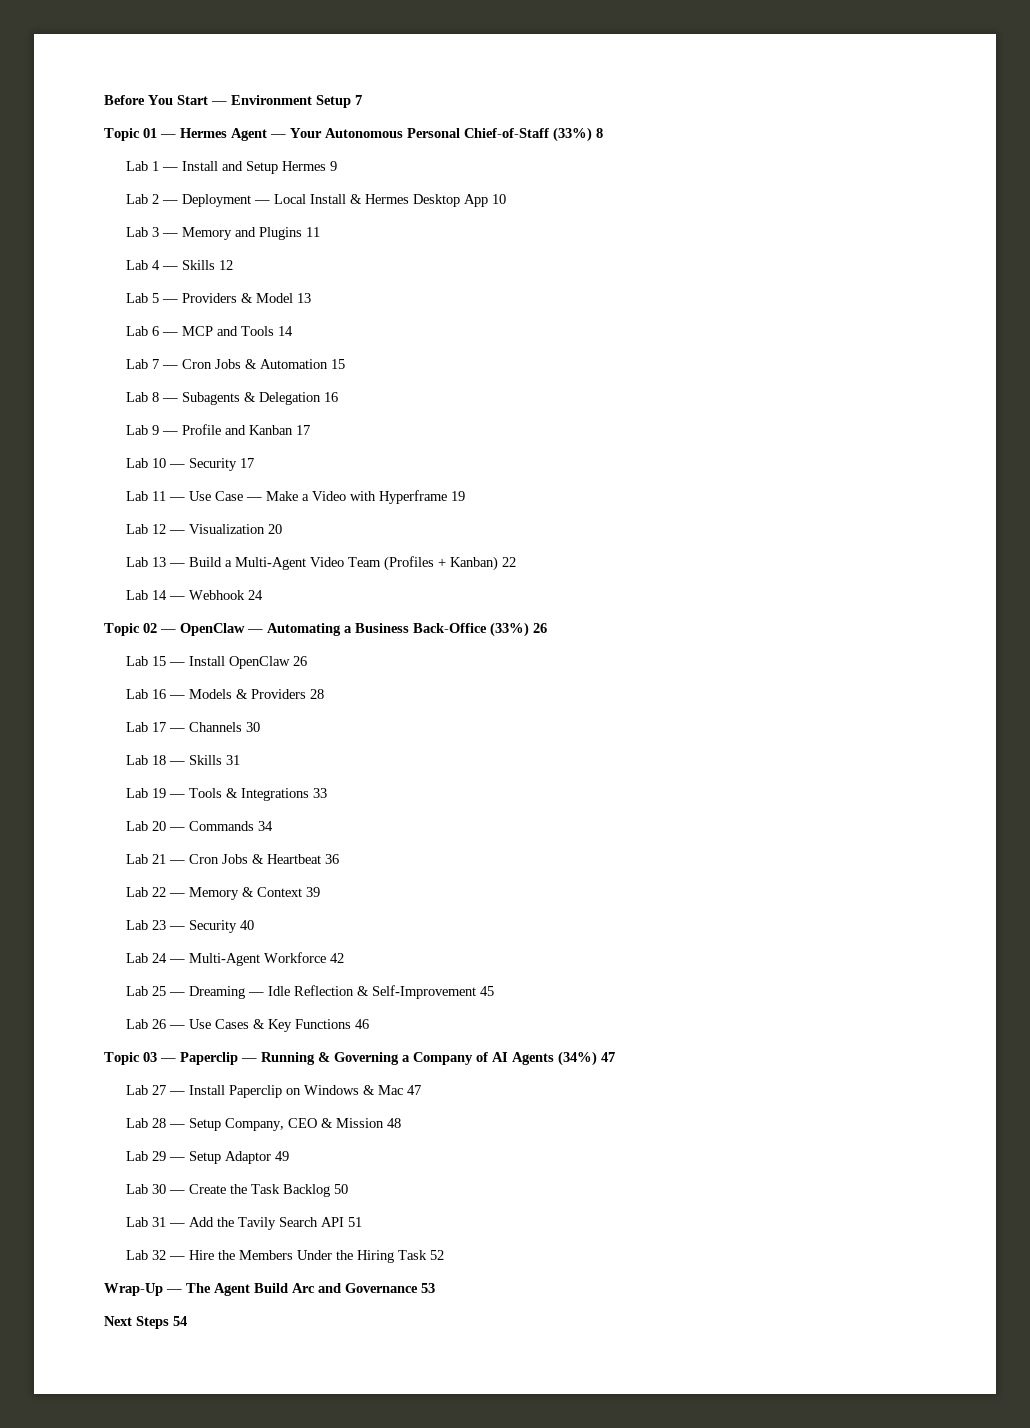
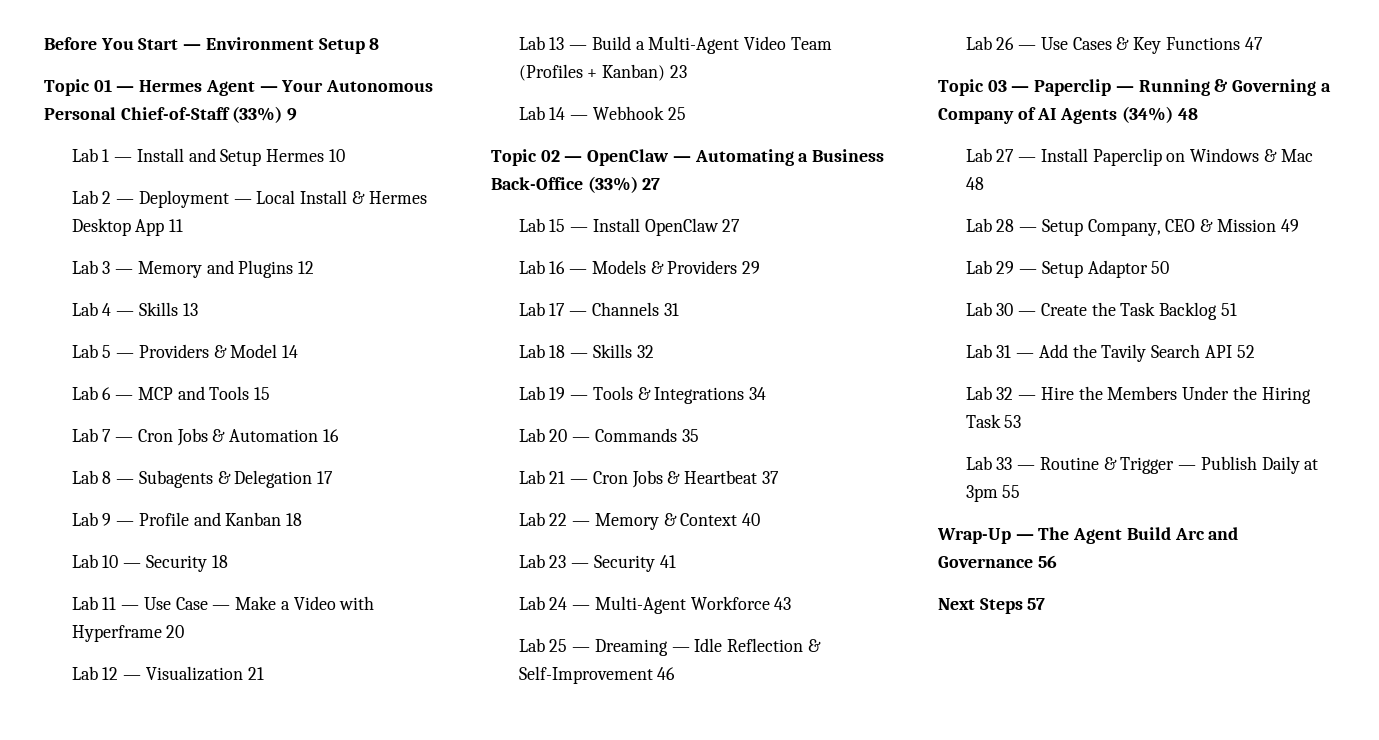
[355,95,362,105] 7 -> [369,38,380,50] 8
[596,128,603,138] 8 -> [287,108,298,121] 9
[329,161,337,171] 9 -> [328,149,345,162] 10
[491,194,506,204] 10 -> [169,219,184,232] 11
[305,227,320,237] 11 -> [298,261,315,274] 12
[218,260,233,270] 12 -> [182,303,198,316] 13
[296,293,311,303] 13 -> [282,345,299,358] 14
[277,326,293,336] 14 -> [254,387,271,400] 15
[330,359,345,369] 15 -> [322,429,339,442] 16
[323,392,338,402] 16 -> [317,471,334,484] 17
[295,425,310,435] 17 -> [286,513,303,526] 18
[239,458,254,468] 17 -> [211,555,228,568] 18
[450,491,465,501] 19 -> [166,625,185,638] 20
[267,524,282,534] 20 -> [247,667,264,680] 21
[501,557,516,567] 22 -> [669,65,687,78] 23
[247,590,263,600] 24 -> [667,107,686,120] 25
[533,623,547,633] 26 -> [642,178,661,190] 27
[292,656,307,666] 26 -> [722,219,741,232] 27
[309,689,324,699] 28 -> [742,261,761,274] 29
[245,722,260,732] 30 -> [663,303,679,316] 31
[225,755,240,765] 31 -> [636,345,654,358] 32
[312,788,327,798] 33 -> [749,387,767,400] 34
[257,821,273,831] 34 -> [681,429,699,442] 35
[324,854,339,864] 36 -> [761,471,779,484] 37
[305,887,320,897] 39 -> [742,513,761,526] 40
[239,920,254,930] 40 -> [659,555,676,568] 41
[329,953,344,963] 42 -> [774,597,792,610] 43
[479,986,494,996] 45 -> [657,667,676,680] 46
[354,1019,369,1029] 46 -> [1244,37,1263,50] 47
[601,1052,615,1062] 47 -> [1177,108,1198,120] 48
[406,1085,421,1095] 47 -> [965,177,984,190] 48
[386,1118,401,1128] 48 -> [1280,219,1299,232] 49
[274,1151,289,1161] 49 -> [1151,261,1170,274] 50
[333,1184,348,1194] 50 -> [1220,303,1237,316] 51
[347,1217,362,1227] 51 -> [1236,345,1255,358] 52
[429,1250,444,1260] 52 -> [1004,415,1022,428] [965,456,1319,474] [965,485,1021,502] 53 // Lab 33 — Routine & Trigger — Publish Daily at 3pm 55
[421,1283,435,1293] 53 -> [1037,555,1057,568] 56
[173,1316,187,1326] 54 -> [1027,598,1046,610] 57

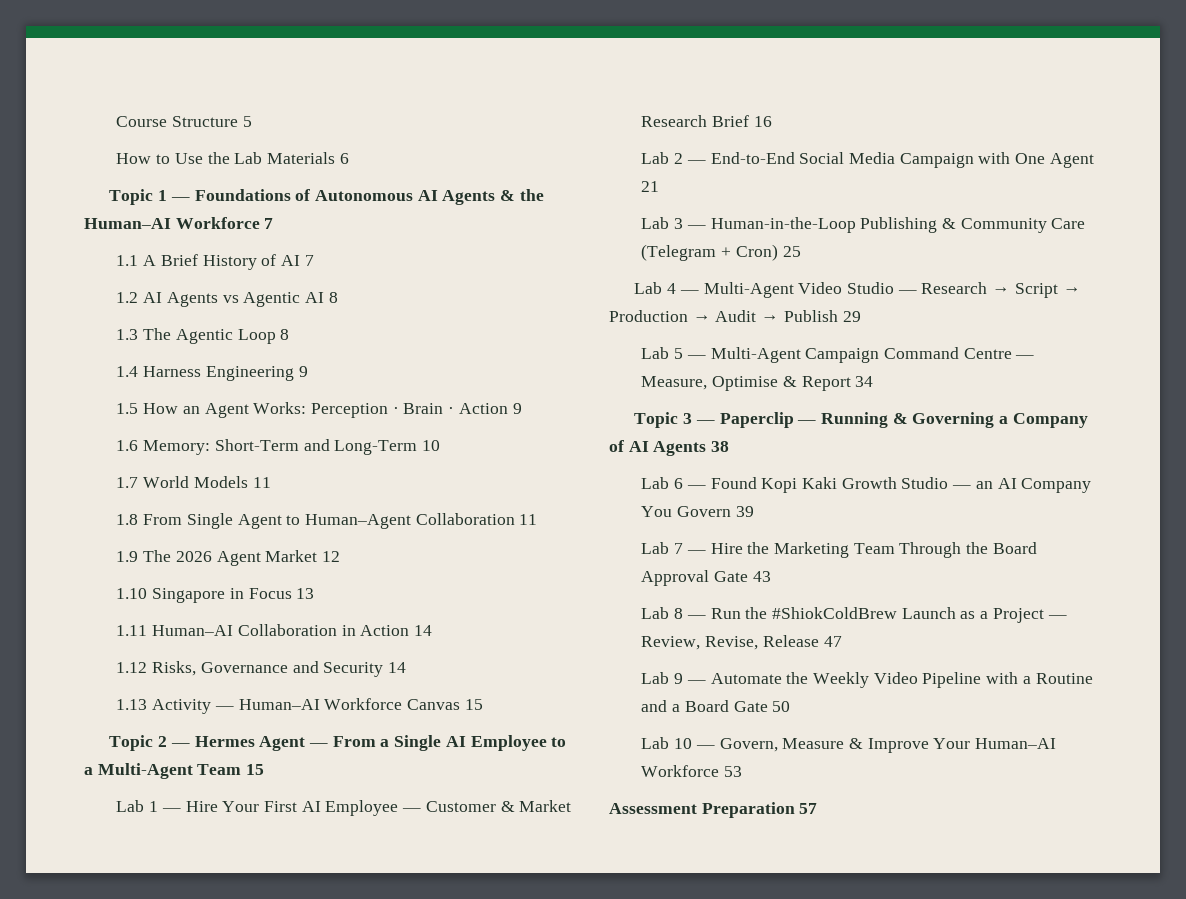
[44,37,380,54] [44,79,112,96] Before You Start — Environment Setup 8 // Topic 01 -> [116,116,252,127] [116,152,349,164] [109,189,544,205] [84,217,274,229] [116,254,314,270] [116,292,338,307] [116,328,290,344] [116,366,308,381] [116,402,522,418] [116,439,440,455] [116,476,271,488] [116,513,538,529] [116,550,340,566] [116,588,315,603] [116,624,432,636] [116,661,406,677] [116,698,483,714] [109,735,168,751] Course Structure 5 // How to Use the Lab Materials 6 // Topic 1 — Foundations of Autonomous AI Agents & the Human–AI Workforce 7 // 1.1 A Brief History of AI 7 // 1.2 AI Agents vs Agentic AI 8 // 1.3 The Agentic Loop 8 // 1.4 Harness Engineering 9 // 1.5 How an Agent Works: Perception · Brain · Action 9 // 1.6 Memory: Short-Term and Long-Term 10 // 1.7 World Models 11 // 1.8 From Single Agent to Human–Agent Collaboration 11 // 1.9 The 2026 Agent Market 12 // 1.10 Singapore in Focus 13 // 1.11 Human–AI Collaboration in Action 14 // 1.12 Risks, Governance and Security 14 // 1.13 Activity — Human–AI Workforce Canvas 15 // Topic 2
[281,80,434,92] [44,106,298,123] [71,148,345,166] [71,190,427,208] [71,218,184,236] [71,260,315,278] [71,302,198,316] [71,344,299,358] [71,386,271,400] [71,428,339,446] [71,470,334,488] [71,512,303,526] [71,554,228,572] [71,596,375,610] [71,625,185,642] [71,666,264,681] [518,36,832,54] [518,64,687,81] [518,106,686,120] [491,149,885,166] [491,176,661,193] [518,218,741,236] [518,260,761,274] [518,302,679,316] [518,344,654,358] [518,386,767,404] [518,428,699,442] [518,470,779,488] [518,512,761,530] [518,554,676,572] [518,596,792,614] [518,638,821,656] [518,666,676,684] [965,36,1263,54] [938,79,1007,96] Your Autonomous Personal Chief-of-Staff (33%) 9 // Lab 1 — Install and Setup Hermes 10 // Lab 2 — Deployment — Local Install & Hermes Desktop App 11 // Lab 3 — Memory and Plugins 12 // Lab 4 — Skills 13 // Lab 5 — Providers & Model 14 // Lab 6 — MCP and Tools 15 // Lab 7 — Cron Jobs & Automation 16 // Lab 8 — Subagents & Delegation 17 // Lab 9 — Profile and Kanban 18 // Lab 10 — Security 18 // Lab 11 — Use Case — Make a Video with Hyperframe 20 // Lab 12 — Visualization 21 // Lab 13 — Build a Multi-Agent Video Team (Profiles + Kanban) 23 // Lab 14 — Webhook 25 // Topic 02 — OpenClaw — Automating a Business Back-Office (33%) 27 // Lab 15 — Install OpenClaw 27 // Lab 16 — Models & Providers 29 // Lab 17 — Channels 31 // Lab 18 — Skills 32 // Lab 19 — Tools & Integrations 34 // Lab 20 — Commands 35 // Lab 21 — Cron Jobs & Heartbeat 37 // Lab 22 — Memory & Context 40 // Lab 23 — Security 41 // Lab 24 — Multi-Agent Workforce 43 // Lab 25 — Dreaming — Idle Reflection & Self-Improvement 46 // Lab 26 — Use Cases & Key Functions 47 // Topic 03 -> [332,735,567,751] [84,763,265,779] [116,800,572,816] [641,115,772,127] [641,152,1094,168] [641,181,660,192] [641,217,1086,233] [641,244,801,261] [634,282,1081,298] [609,310,861,322] [641,347,1035,363] [641,376,874,391] [634,412,693,428] From a Single AI Employee to a Multi-Agent Team 15 // Lab 1 — Hire Your First AI Employee — Customer & Market Research Brief 16 // Lab 2 — End-to-End Social Media Campaign with One Agent 21 // Lab 3 — Human-in-the-Loop Publishing & Community Care (Telegram + Cron) 25 // Lab 4 — Multi-Agent Video Studio — Research → Script → Production → Audit → Publish 29 // Lab 5 — Multi-Agent Campaign Command Centre — Measure, Optimise & Report 34 // Topic 3
[1121,106,1198,123] [965,148,1313,166] [965,177,984,190] [965,218,1299,236] [965,260,1170,278] [965,302,1237,320] [965,344,1255,362] [965,386,1311,404] [965,414,1022,428] [965,456,1319,474] [965,485,1021,502] [937,527,1239,544] [938,555,1057,568] [938,598,1023,614] (34%) 48 // Lab 27 — Install Paperclip on Windows & Mac 48 // Lab 28 — Setup Company, CEO & Mission 49 // Lab 29 — Setup Adaptor 50 // Lab 30 — Create the Task Backlog 51 // Lab 31 — Add the Tavily Search API 52 // Lab 32 — Hire the Members Under the Hiring Task 53 // Lab 33 — Routine & Trigger — Publish Daily at 3pm 55 // Wrap-Up — The Agent Build Arc and Governance 56 // Next Steps -> [711,441,730,452] [641,477,1092,493] [641,506,754,517] [641,542,1037,558] [641,570,771,586] [641,607,1067,623] [641,635,842,650] [641,672,1093,688] [641,700,791,712] [641,737,1057,753] [641,765,743,777] [609,802,795,818] 38 // Lab 6 — Found Kopi Kaki Growth Studio — an AI Company You Govern 39 // Lab 7 — Hire the Marketing Team Through the Board Approval Gate 43 // Lab 8 — Run the #ShiokColdBrew Launch as a Project — Review, Revise, Release 47 // Lab 9 — Automate the Weekly Video Pipeline with a Routine and a Board Gate 50 // Lab 10 — Govern, Measure & Improve Your Human–AI Workforce 53 // Assessment Preparation

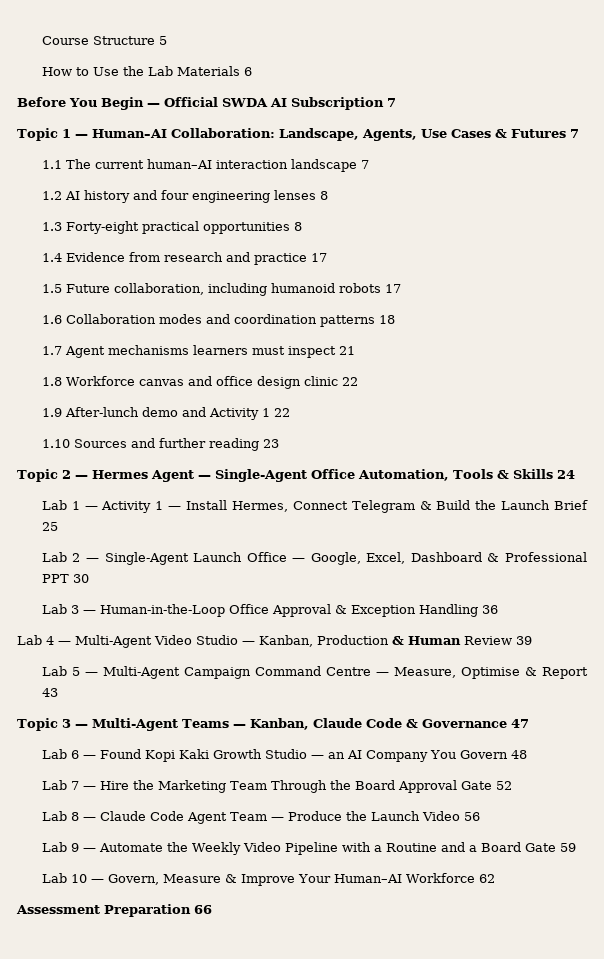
[109,189,544,205] [84,217,274,229] [116,254,314,270] [116,292,324,307] Topic 1 — Foundations of Autonomous AI Agents & the Human–AI Workforce 7 // 1.1 A Brief History of AI 7 // 1.2 AI Agents vs Agentic AI -> [17,97,396,110] [17,128,579,141] [41,159,369,172] [41,190,316,203] Before You Begin — Official SWDA AI Subscription 7 // Topic 1 — Human–AI Collaboration: Landscape, Agents, Use Cases & Futures 7 // 1.1 The current human–AI interaction landscape 7 // 1.2 AI history and four engineering lenses
[143,328,276,344] The Agentic Loop -> [65,221,290,234] Forty-eight practical opportunities
[143,366,308,381] [116,402,522,418] [116,439,440,455] [116,476,271,488] [116,513,538,529] [116,550,340,566] [116,588,315,603] [116,624,432,636] [116,661,406,677] [116,698,483,714] Harness Engineering 9 // 1.5 How an Agent Works: Perception · Brain · Action 9 // 1.6 Memory: Short-Term and Long-Term 10 // 1.7 World Models 11 // 1.8 From Single Agent to Human–Agent Collaboration 11 // 1.9 The 2026 Agent Market 12 // 1.10 Singapore in Focus 13 // 1.11 Human–AI Collaboration in Action 14 // 1.12 Risks, Governance and Security 14 // 1.13 Activity — Human–AI Workforce Canvas 15 -> [65,252,327,265] [41,283,401,296] [41,314,395,327] [41,345,355,358] [41,376,358,389] [41,407,290,420] [41,438,279,451] Evidence from research and practice 17 // 1.5 Future collaboration, including humanoid robots 17 // 1.6 Collaboration modes and coordination patterns 18 // 1.7 Agent mechanisms learners must inspect 21 // 1.8 Workforce canvas and office design clinic 22 // 1.9 After-lunch demo and Activity 1 22 // 1.10 Sources and further reading 23
[332,735,567,751] [84,763,265,779] [116,800,572,816] [641,115,772,127] [641,152,1094,168] [641,181,660,192] [641,217,1086,233] [641,244,801,261] From a Single AI Employee to a Multi-Agent Team 15 // Lab 1 — Hire Your First AI Employee — Customer & Market Research Brief 16 // Lab 2 — End-to-End Social Media Campaign with One Agent 21 // Lab 3 — Human-in-the-Loop Publishing & Community Care (Telegram + Cron) 25 -> [214,469,575,482] [41,500,589,513] [41,522,58,531] [41,552,588,565] [41,574,89,583] [41,604,498,617] Single-Agent Office Automation, Tools & Skills 24 // Lab 1 — Activity 1 — Install Hermes, Connect Telegram & Build the Launch Brief 25 // Lab 2 — Single-Agent Launch Office — Google, Excel, Dashboard & Professional PPT 30 // Lab 3 — Human-in-the-Loop Office Approval & Exception Handling 36
[921,282,1081,298] [609,310,861,322] Research → Script → Production → Audit → Publish 29 -> [259,635,532,647] Kanban, Production & Human Review 39
[855,376,874,387] 34 -> [41,688,58,697] 43
[719,412,1088,428] [609,440,730,456] Paperclip — Running & Governing a Company of AI Agents 38 -> [91,718,529,731] Multi-Agent Teams — Kanban, Claude Code & Governance 47
[735,506,754,517] 39 -> [510,750,527,759] 48
[752,571,771,582] 43 -> [495,781,512,790] 52
[710,607,1067,623] [641,635,842,650] Run the #ShiokColdBrew Launch as a Project — Review, Revise, Release 47 -> [99,811,480,824] Claude Code Agent Team — Produce the Launch Video 56
[772,701,791,712] 50 -> [559,843,576,852] 59
[724,766,743,777] 53 -> [478,874,495,883] 62
[799,803,818,814] 57 -> [194,905,212,914] 66

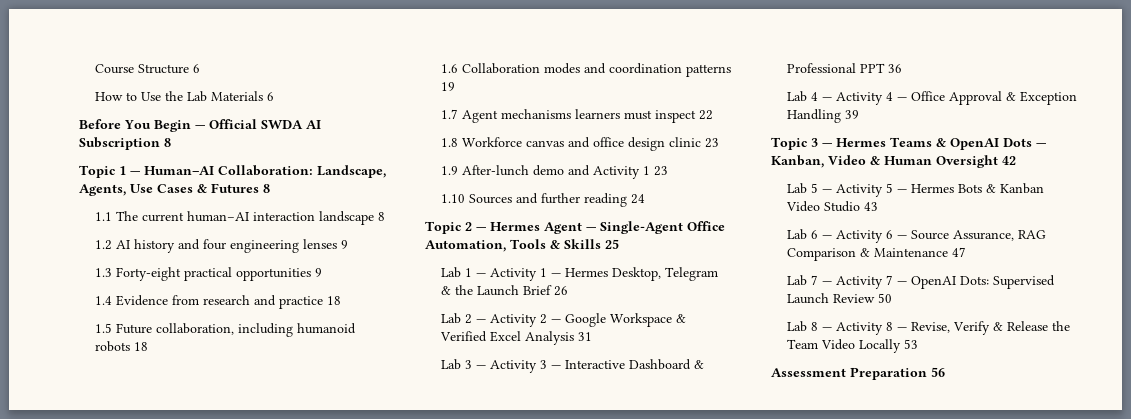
[158,36,167,45] 5 -> [193,64,201,73] 6
[386,98,396,107] 7 -> [164,138,171,147] 8
[569,129,579,138] 7 -> [263,184,270,193] 8
[360,160,369,169] 7 -> [378,212,386,221] 8
[319,191,328,200] 8 -> [341,240,349,249] 9
[293,222,302,231] 8 -> [315,268,323,277] 9
[310,253,327,262] 17 -> [327,296,342,305] 18
[384,284,401,293] 17 -> [134,342,149,351] 18
[378,315,395,324] 18 -> [441,82,456,91] 19
[338,346,355,355] 21 -> [699,110,714,120] 22
[341,377,358,386] 22 -> [705,138,720,148] 23
[273,408,290,417] 22 -> [654,166,669,176] 23
[262,439,279,448] 23 -> [631,194,646,204] 24
[556,470,575,479] 24 -> [605,239,619,249] 25
[186,500,348,512] Install Hermes, Connect -> [565,267,662,281] Hermes Desktop,
[436,500,471,510] Build -> (452, 290) none
[41,522,58,531] 25 -> [554,286,569,296] 26
[104,552,406,565] Single-Agent Launch Office — Google, Excel, -> [490,313,687,327] [440,331,593,345] [441,359,626,373] Activity 2 — Google Workspace & Verified Excel Analysis 31 // Lab 3 — Activity 3 — Interactive
[72,574,89,583] [41,604,225,617] 30 // Lab 3 — Human-in-the-Loop -> [888,64,903,73] [787,91,908,105] 36 // Lab 4 — Activity 4 —
[481,605,498,614] [17,635,389,648] 36 // Lab 4 — Multi-Agent Video Studio — Kanban, Production -> [845,110,860,119] [771,137,1046,150] [771,155,866,168] 39 // Topic 3 — Hermes Teams & OpenAI Dots — Kanban, Video
[464,636,532,645] Review 39 -> [936,155,1016,168] Oversight 42
[102,666,588,679] [41,688,58,697] [17,718,529,731] [41,749,527,762] [41,780,512,793] [41,811,480,824] [41,842,576,855] [41,873,495,886] Multi-Agent Campaign Command Centre — Measure, Optimise & Report 43 // Topic 3 — Multi-Agent Teams — Kanban, Claude Code & Governance 47 // Lab 6 — Found Kopi Kaki Growth Studio — an AI Company You Govern 48 // Lab 7 — Hire the Marketing Team Through the Board Approval Gate 52 // Lab 8 — Claude Code Agent Team — Produce the Launch Video 56 // Lab 9 — Automate the Weekly Video Pipeline with a Routine and a Board Gate 59 // Lab 10 — Govern, Measure & Improve Your Human–AI Workforce 62 -> [836,183,1045,197] [786,201,879,212] [787,229,1047,243] [787,247,967,261] [787,275,1056,289] [787,293,893,304] [787,321,1071,335] [787,339,919,353] Activity 5 — Hermes Bots & Kanban Video Studio 43 // Lab 6 — Activity 6 — Source Assurance, RAG Comparison & Maintenance 47 // Lab 7 — Activity 7 — OpenAI Dots: Supervised Launch Review 50 // Lab 8 — Activity 8 — Revise, Verify & Release the Team Video Locally 53
[194,905,212,914] 66 -> [931,367,945,377] 56

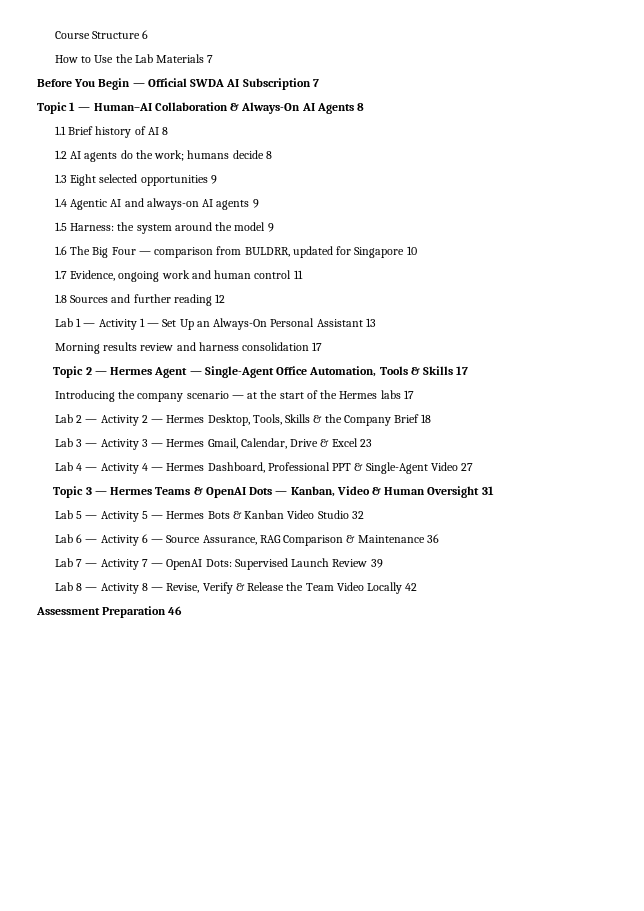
[267,92,275,101] 6 -> [207,55,214,63] 7
[164,138,171,147] 8 -> [312,79,319,87] 7
[218,165,386,178] [79,183,270,196] [95,211,386,225] [95,239,349,253] Collaboration: Landscape, Agents, Use Cases & Futures 8 // 1.1 The current human–AI interaction landscape 8 // 1.2 AI history and four engineering lenses 9 -> [154,102,365,114] [55,126,169,138] [55,150,272,162] Collaboration & Always-On AI Agents 8 // 1.1 Brief history of AI 8 // 1.2 AI agents do the work; humans decide 8
[116,267,233,281] Forty-eight practical -> [70,174,138,186] Eight selected
[116,295,342,309] [95,323,357,337] [95,341,149,352] [441,63,732,77] [441,82,456,91] [441,109,714,123] [441,137,720,151] [441,165,669,179] [441,193,646,207] Evidence from research and practice 18 // 1.5 Future collaboration, including humanoid robots 18 // 1.6 Collaboration modes and coordination patterns 19 // 1.7 Agent mechanisms learners must inspect 22 // 1.8 Workforce canvas and office design clinic 23 // 1.9 After-lunch demo and Activity 1 23 // 1.10 Sources and further reading 24 -> [70,198,259,210] [55,222,274,234] [55,246,417,258] [55,270,303,282] [55,294,226,306] [55,318,376,330] [55,342,323,354] Agentic AI and always-on AI agents 9 // 1.5 Harness: the system around the model 9 // 1.6 The Big Four — comparison from BULDRR, updated for Singapore 10 // 1.7 Evidence, ongoing work and human control 11 // 1.8 Sources and further reading 12 // Lab 1 — Activity 1 — Set Up an Always-On Personal Assistant 13 // Morning results review and harness consolidation 17
[605,239,619,249] [441,267,719,281] [441,285,569,296] 25 // Lab 1 — Activity 1 — Hermes Desktop, Telegram & the Launch Brief 26 -> [456,366,469,375] [55,390,414,402] 17 // Introducing the company scenario — at the start of the Hermes labs 17
[565,313,687,327] [440,331,593,345] Google Workspace & Verified Excel Analysis 31 -> [166,414,432,426] Hermes Desktop, Tools, Skills & the Company Brief 18
[565,359,705,370] [787,63,903,73] Interactive Dashboard & Professional PPT 36 -> [166,438,372,449] Hermes Gmail, Calendar, Drive & Excel 23
[911,91,1078,105] [787,109,860,123] Office Approval & Exception Handling 39 -> [166,462,474,474] Hermes Dashboard, Professional PPT & Single-Agent Video 27
[1002,156,1016,165] 42 -> [481,486,494,495] 31
[864,202,879,211] 43 -> [351,511,364,519] 32
[952,247,967,257] 47 -> [426,534,439,543] 36
[878,293,893,303] 50 -> [370,559,383,568] 39
[904,339,919,349] 53 -> [405,583,418,591] 42
[931,367,945,377] 56 -> [168,606,183,615] 46

